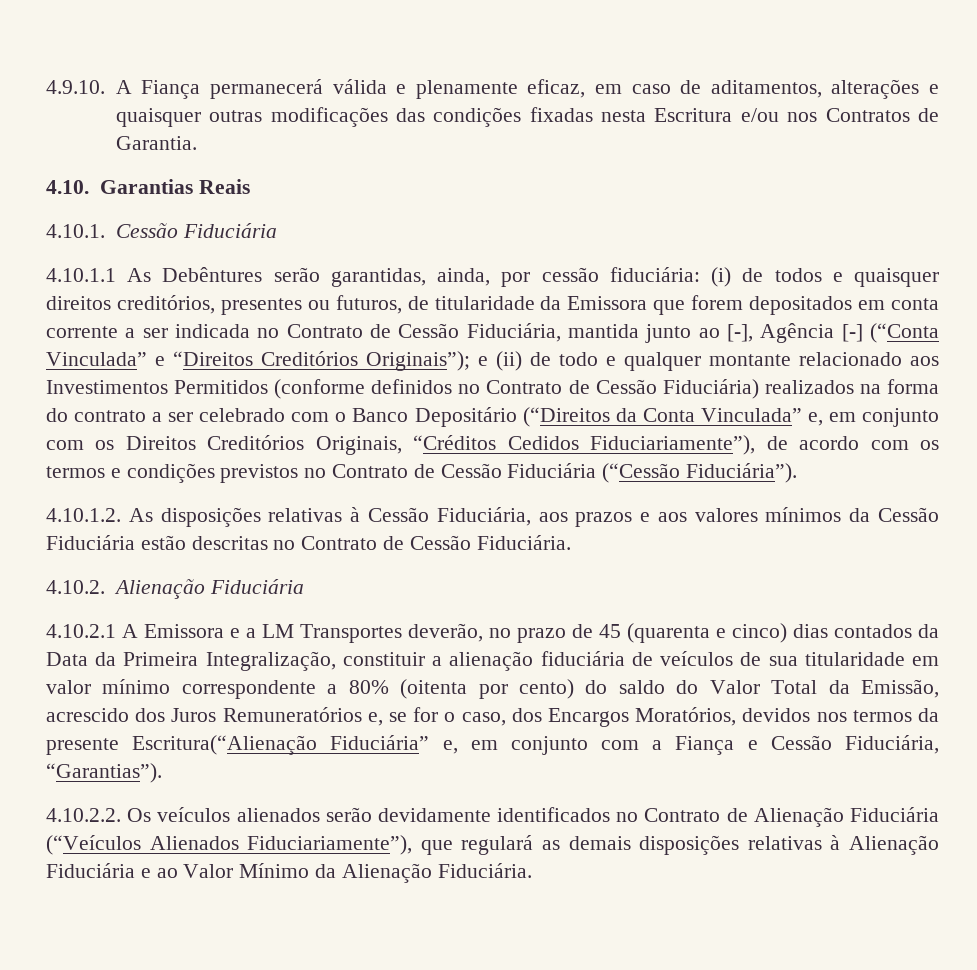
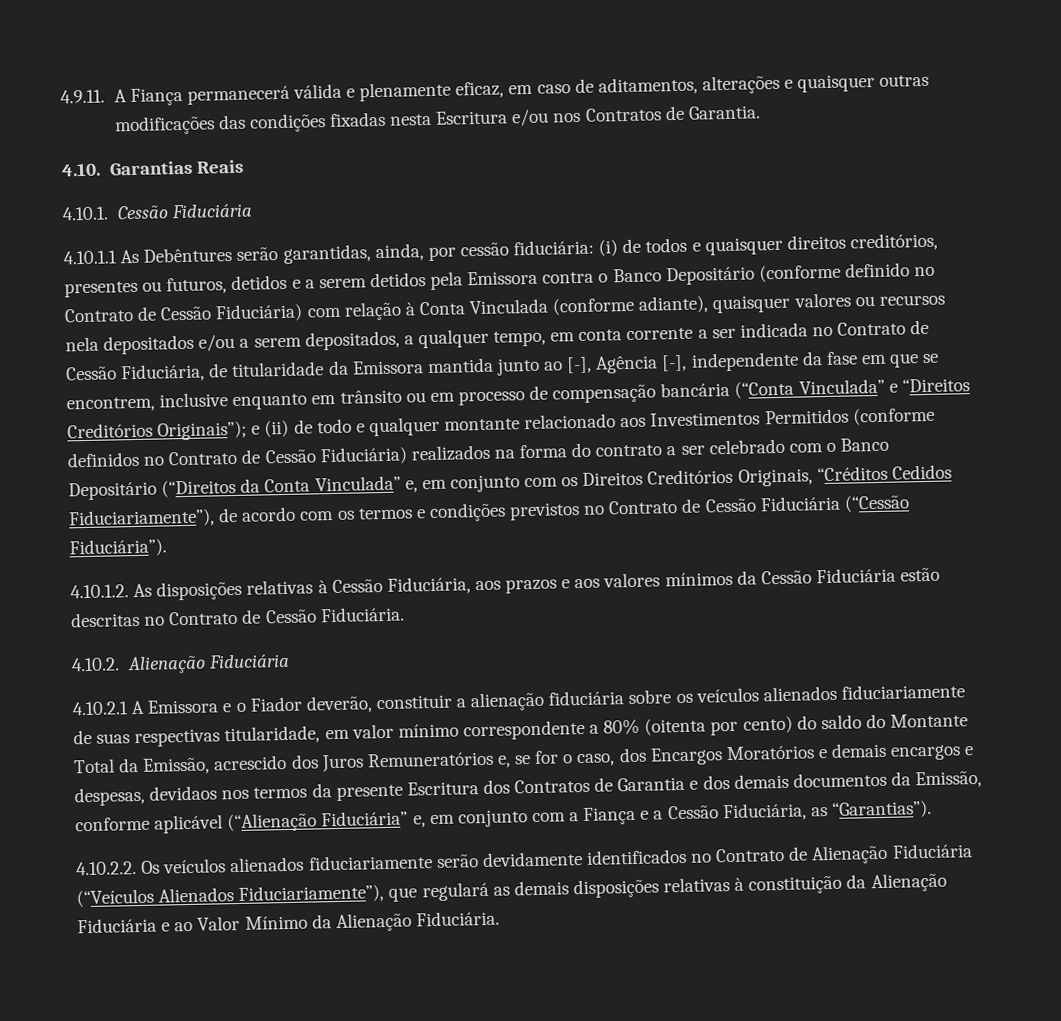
[46,80,105,94] 4.9.10. -> [60,89,105,104] 4.9.11.
[407,295,853,315] de titularidade da Emissora que forem depositados -> [231,262,936,291] [64,292,945,323] [65,328,547,355] detidos e a serem detidos pela Emissora contra o Banco Depositário (conforme definido no Contrato de Cessão Fiduciária) com relação à Conta Vinculada (conforme adiante), quaisquer valores ou recursos nela depositados e/ou a serem depositados, a qualquer tempo,
(561, 332) none -> [208,360,424,378] de titularidade da Emissora
[841,324,863,342] [-] -> [661,351,940,372] [66,381,731,413] [-], independente da fase em que se encontrem, inclusive enquanto em trânsito ou em processo de compensação bancária
[246,623,939,643] [46,651,905,671] a LM Transportes deverão, no prazo de 45 (quarenta e cinco) dias contados da Data da Primeira Integralização, constituir a alienação fiduciária de veículos de sua titularidade -> [235,683,965,714] [73,725,321,748] o Fiador deverão, constituir a alienação fiduciária sobre os veículos alienados fiduciariamente de suas respectivas titularidade,
[709,680,760,694] Valor -> [890,713,969,728] Montante
[635,707,940,726] [46,735,318,755] Moratórios, devidos nos termos da presente Escritura(“Alienação -> [725,742,975,761] [74,770,983,807] [75,812,318,834] Moratórios e demais encargos e despesas, devidaos nos termos da presente Escritura dos Contratos de Garantia e dos demais documentos da Emissão, conforme aplicável (“Alienação
[770,735,939,754] Cessão Fiduciária, -> [653,802,828,822] a Cessão Fiduciária, as
(320, 815) none -> [307,854,433,871] fiduciariamente
(841, 842) none -> [748,874,867,895] constituição da

